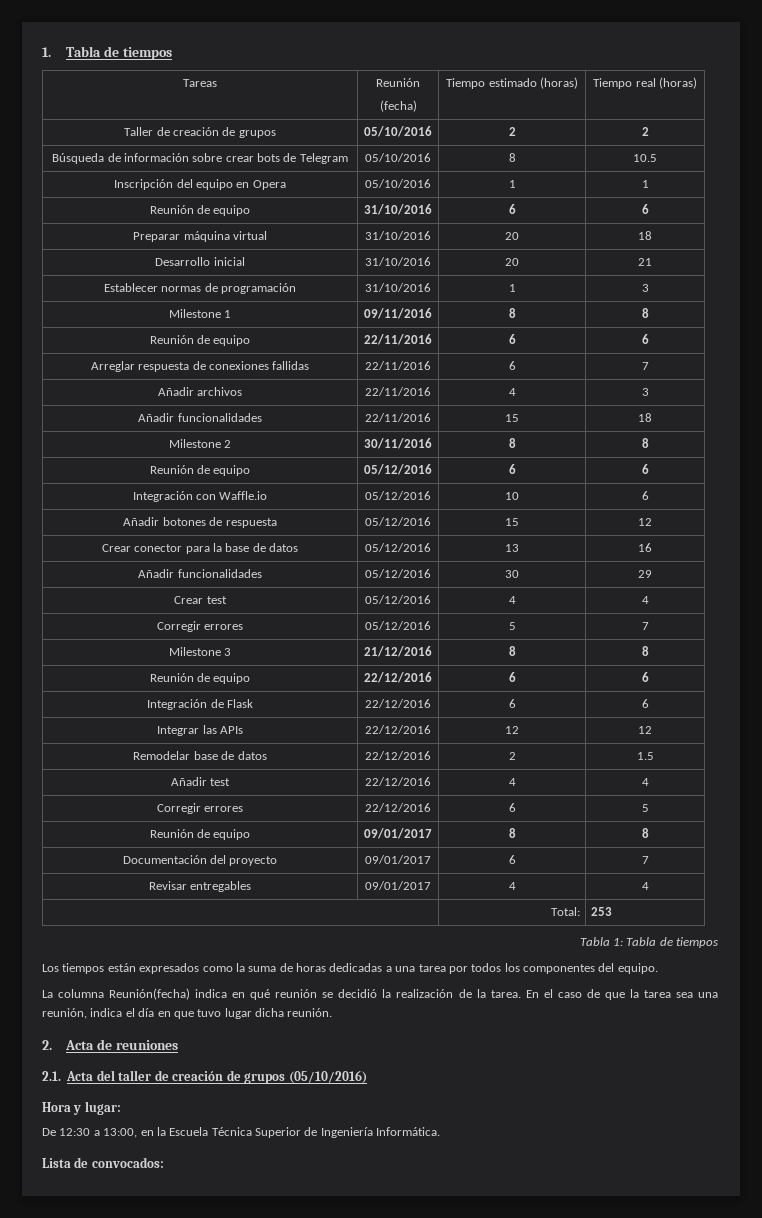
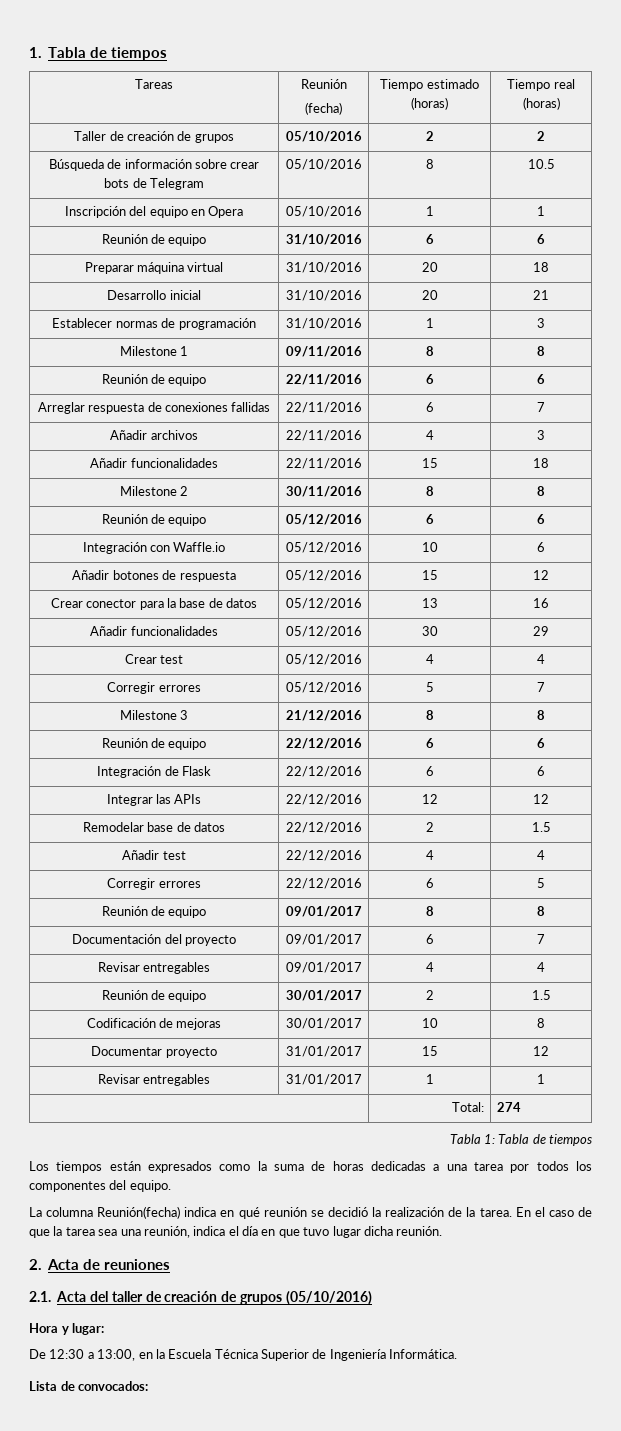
(649, 886) none -> [101,990,207,1002] [285,990,362,1001] [425,990,434,1000] [531,990,551,1000] [86,1018,222,1030] [285,1018,362,1029] [421,1018,438,1028] [537,1018,545,1028] [91,1046,217,1058] [285,1046,362,1057] [421,1046,438,1056] [533,1046,549,1056] [97,1074,211,1086] [285,1074,362,1085] [425,1074,434,1084] [537,1074,545,1084] // Reunión de equipo | 30/01/2017 | 2 | 1.5 // Codificación de mejoras | 30/01/2017 | 10 | 8 // Documentar proyecto | 31/01/2017 | 15 | 12 // Revisar entregables | 31/01/2017 | 1 | 1
[590,907,612,916] 253 -> [496,1102,521,1112] 274

